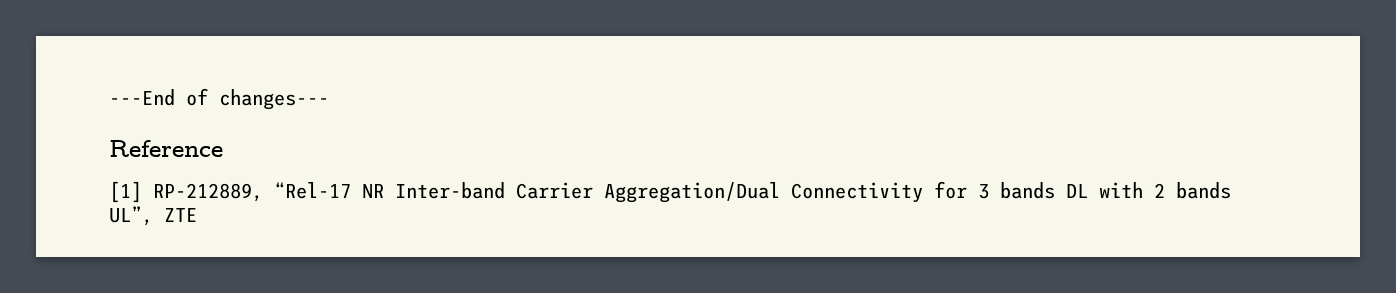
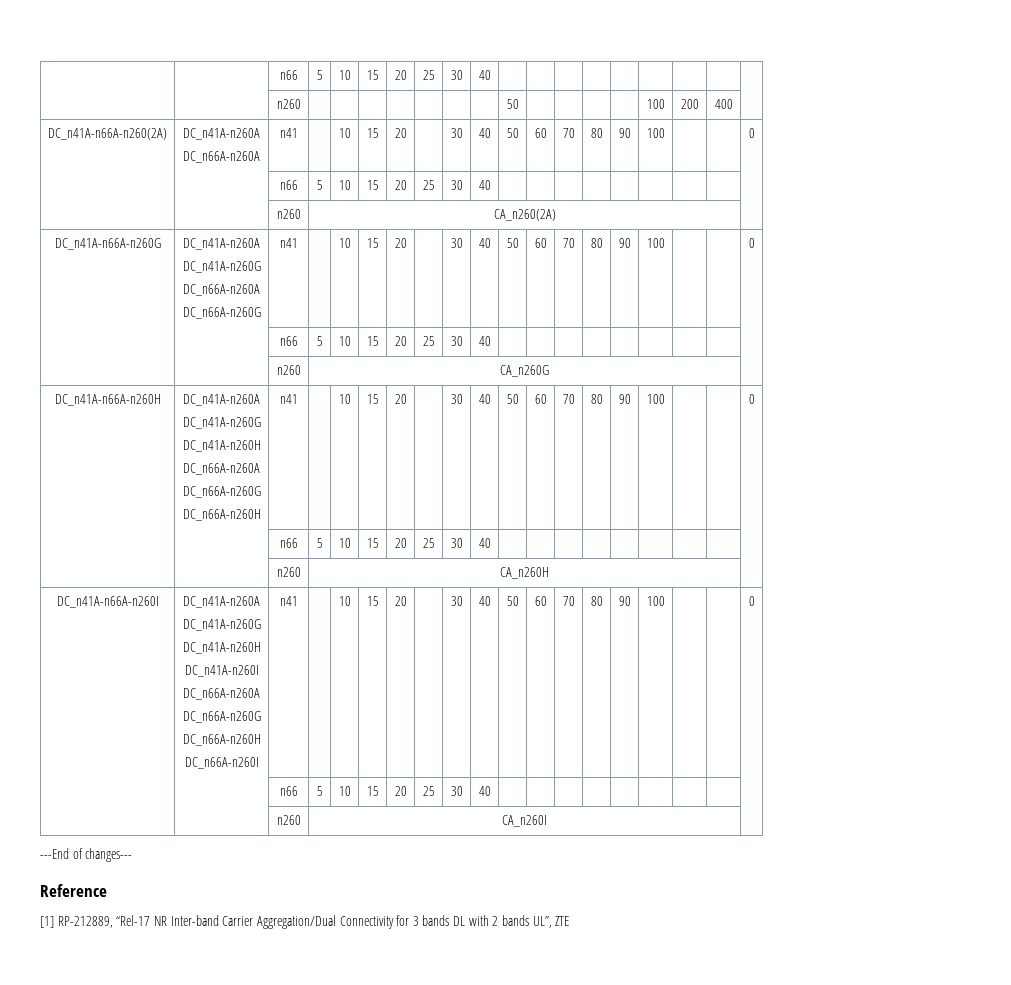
(109, 97) none -> [279,70,298,80] [316,70,323,80] [338,70,351,80] [366,70,379,80] [394,70,407,80] [422,70,435,80] [450,70,463,80] [478,70,491,80] [276,99,301,109] [506,99,519,109] [646,99,665,109] [680,99,699,109] [714,99,733,109] [48,128,167,140] [183,128,260,140] [183,151,260,163] [279,128,298,138] [338,128,351,138] [366,128,379,138] [394,128,407,138] [450,128,463,138] [478,128,491,138] [506,128,519,138] [534,128,547,138] [562,128,575,138] [590,128,603,138] [618,128,631,138] [646,128,665,138] [748,128,755,138] [279,180,298,190] [316,180,323,190] [338,180,351,190] [366,180,379,190] [394,180,407,190] [422,180,435,190] [450,180,463,190] [478,180,491,190] [276,209,301,219] [493,209,556,221] [54,238,161,250] [183,238,260,250] [182,261,261,273] [183,284,260,296] [182,307,261,319] [279,238,298,248] [338,238,351,248] [366,238,379,248] [394,238,407,248] [450,238,463,248] [478,238,491,248] [506,238,519,248] [534,238,547,248] [562,238,575,248] [590,238,603,248] [618,238,631,248] [646,238,665,248] [748,238,755,248] [279,336,298,346] [316,336,323,346] [338,336,351,346] [366,336,379,346] [394,336,407,346] [422,336,435,346] [450,336,463,346] [478,336,491,346] [276,365,301,375] [500,365,549,377] [54,394,161,406] [183,394,260,406] [182,417,261,429] [182,440,261,452] [183,463,260,475] [182,486,261,498] [182,509,261,521] [279,394,298,404] [338,394,351,404] [366,394,379,404] [394,394,407,404] [450,394,463,404] [478,394,491,404] [506,394,519,404] [534,394,547,404] [562,394,575,404] [590,394,603,404] [618,394,631,404] [646,394,665,404] [748,394,755,404] [279,538,298,548] [316,538,323,548] [338,538,351,548] [366,538,379,548] [394,538,407,548] [422,538,435,548] [450,538,463,548] [478,538,491,548] [276,567,301,577] [500,567,549,579] [56,596,159,608] [183,596,260,608] [182,619,261,631] [182,642,261,654] [184,665,259,677] [183,688,260,700] [182,711,261,723] [182,734,261,746] [184,757,259,769] [279,596,298,606] [338,596,351,606] [366,596,379,606] [394,596,407,606] [450,596,463,606] [478,596,491,606] [506,596,519,606] [534,596,547,606] [562,596,575,606] [590,596,603,606] [618,596,631,606] [646,596,665,606] [748,596,755,606] [279,786,298,796] [316,786,323,796] [338,786,351,796] [366,786,379,796] [394,786,407,796] [422,786,435,796] [450,786,463,796] [478,786,491,796] [276,815,301,825] [502,815,547,827] | | n66 | 5 | 10 | 15 | 20 | 25 | 30 | 40 | | | | | | | | | // | | n260 | | | | | | | | 50 | | | | | 100 | 200 | 400 | // DC_n41A-n66A-n260(2A) | DC_n41A-n260A // DC_n66A-n260A | n41 | | 10 | 15 | 20 | | 30 | 40 | 50 | 60 | 70 | 80 | 90 | 100 | | | 0 // | | n66 | 5 | 10 | 15 | 20 | 25 | 30 | 40 | | | | | | | | | // | | n260 | CA_n260(2A) | // DC_n41A-n66A-n260G | DC_n41A-n260A // DC_n41A-n260G // DC_n66A-n260A // DC_n66A-n260G | n41 | | 10 | 15 | 20 | | 30 | 40 | 50 | 60 | 70 | 80 | 90 | 100 | | | 0 // | | n66 | 5 | 10 | 15 | 20 | 25 | 30 | 40 | | | | | | | | | // | | n260 | CA_n260G | // DC_n41A-n66A-n260H | DC_n41A-n260A // DC_n41A-n260G // DC_n41A-n260H // DC_n66A-n260A // DC_n66A-n260G // DC_n66A-n260H | n41 | | 10 | 15 | 20 | | 30 | 40 | 50 | 60 | 70 | 80 | 90 | 100 | | | 0 // | | n66 | 5 | 10 | 15 | 20 | 25 | 30 | 40 | | | | | | | | | // | | n260 | CA_n260H | // DC_n41A-n66A-n260I | DC_n41A-n260A // DC_n41A-n260G // DC_n41A-n260H // DC_n41A-n260I // DC_n66A-n260A // DC_n66A-n260G // DC_n66A-n260H // DC_n66A-n260I | n41 | | 10 | 15 | 20 | | 30 | 40 | 50 | 60 | 70 | 80 | 90 | 100 | | | 0 // | | n66 | 5 | 10 | 15 | 20 | 25 | 30 | 40 | | | | | | | | | // | | n260 | CA_n260I | //

